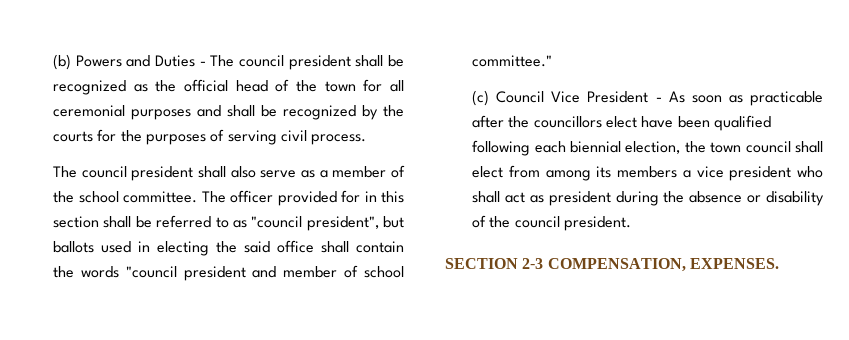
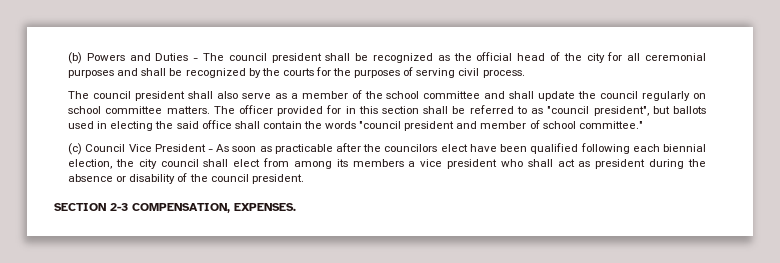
[324,81,356,92] town -> [586,53,605,63] city
[123,191,198,203] committee. -> [423,91,706,101] [68,106,210,114] committee and shall update the council regularly on school committee matters.
[533,116,602,128] councillors -> [384,144,438,152] councilors
[710,142,742,153] town -> [138,159,157,169] city

